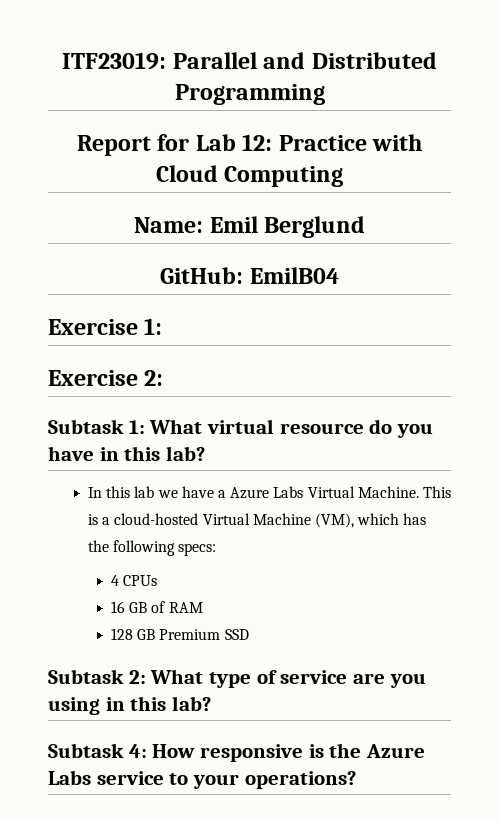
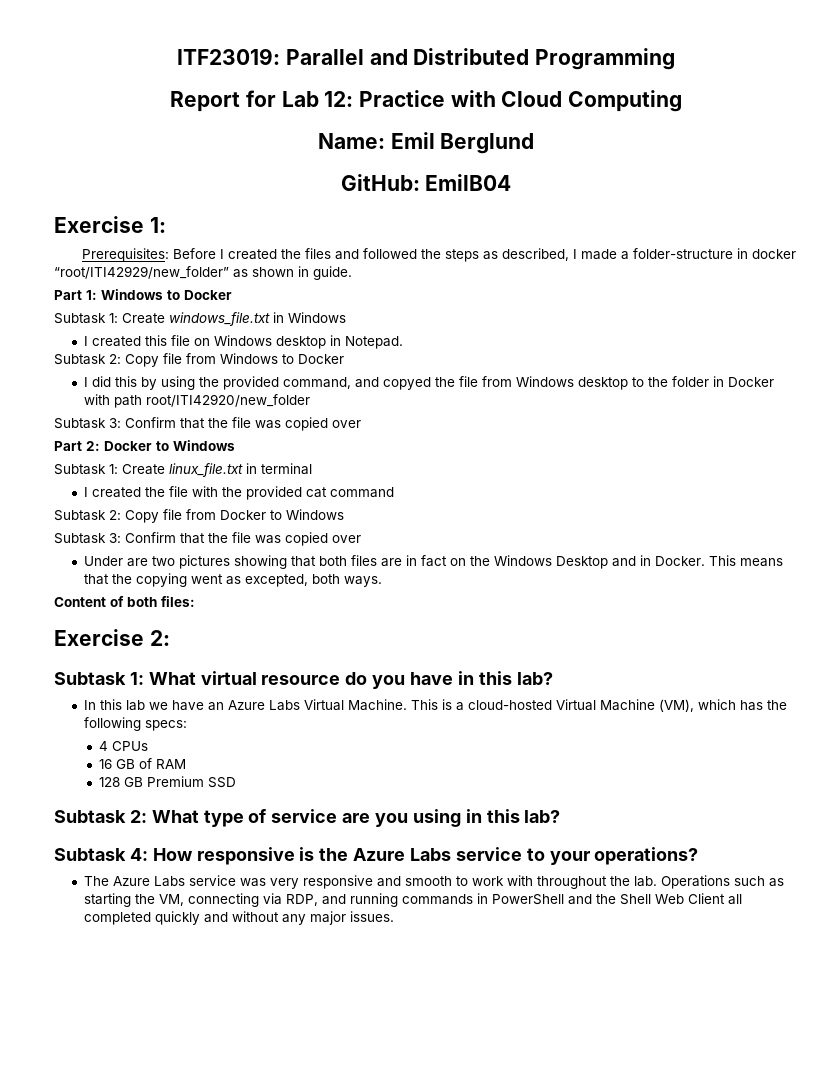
(163, 326) none -> [82,248,797,262] [54,266,352,280] [54,289,232,300] [54,312,346,326] [83,335,403,349] [54,353,344,367] [83,376,774,390] [83,394,310,408] [54,417,361,431] [54,440,235,451] [54,463,312,477] [83,486,394,500] [54,509,344,523] [54,532,361,546] [83,555,783,569] [83,573,382,587] [54,596,195,607] // Prerequisites: Before I created the files and followed the steps as described, I made a folder-structure in docker “root/ITI42929/new_folder” as shown in guide. // Part 1: Windows to Docker // Subtask 1: Create windows_file.txt in Windows // I created this file on Windows desktop in Notepad. // Subtask 2: Copy file from Windows to Docker // I did this by using the provided command, and copyed the file from Windows desktop to the folder in Docker with path root/ITI42920/new_folder // Subtask 3: Confirm that the file was copied over // Part 2: Docker to Windows // Subtask 1: Create linux_file.txt in terminal // I created the file with the provided cat command // Subtask 2: Copy file from Docker to Windows // Subtask 3: Confirm that the file was copied over // Under are two pictures showing that both files are in fact on the Windows Desktop and in Docker. This means that the copying went as excepted, both ways. // Content of both files:
[217,490,226,498] a -> [207,702,224,711] an
(356, 780) none -> [83,875,784,889] [83,893,742,907] [83,911,394,925] // The Azure Labs service was very responsive and smooth to work with throughout the lab. Operations such as starting the VM, connecting via RDP, and running commands in PowerShell and the Shell Web Client all completed quickly and without any major issues.

